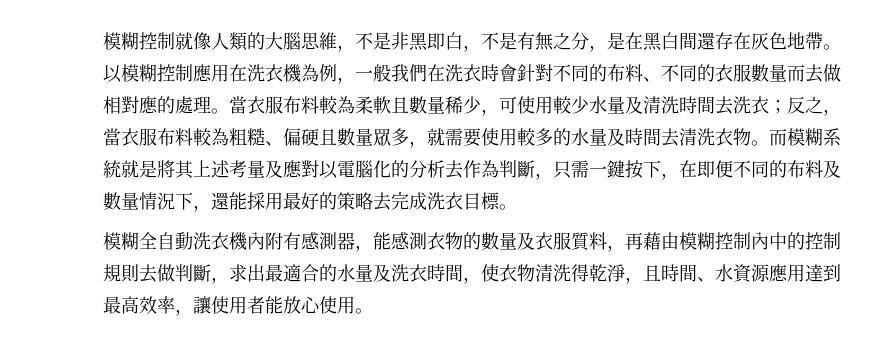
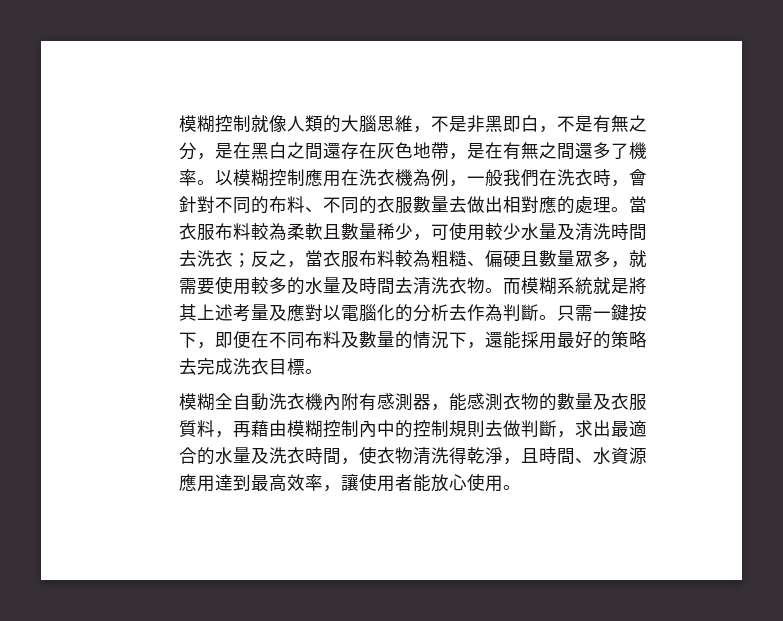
(679, 41) none -> [286,142,305,159] 之
(823, 41) none -> [448,142,647,160] [178,169,197,186] ，是在有無之間還多了機率
(499, 73) none -> [610,180,629,187] ，
[786,64,841,83] 而去做 -> [448,196,503,213] 去做出
[534,173,553,180] ， -> [538,315,557,320] 。
[678,160,787,178] 在即便不同的 -> [214,331,305,349] 即便在不同
(139, 201) none -> [394,331,413,349] 的

